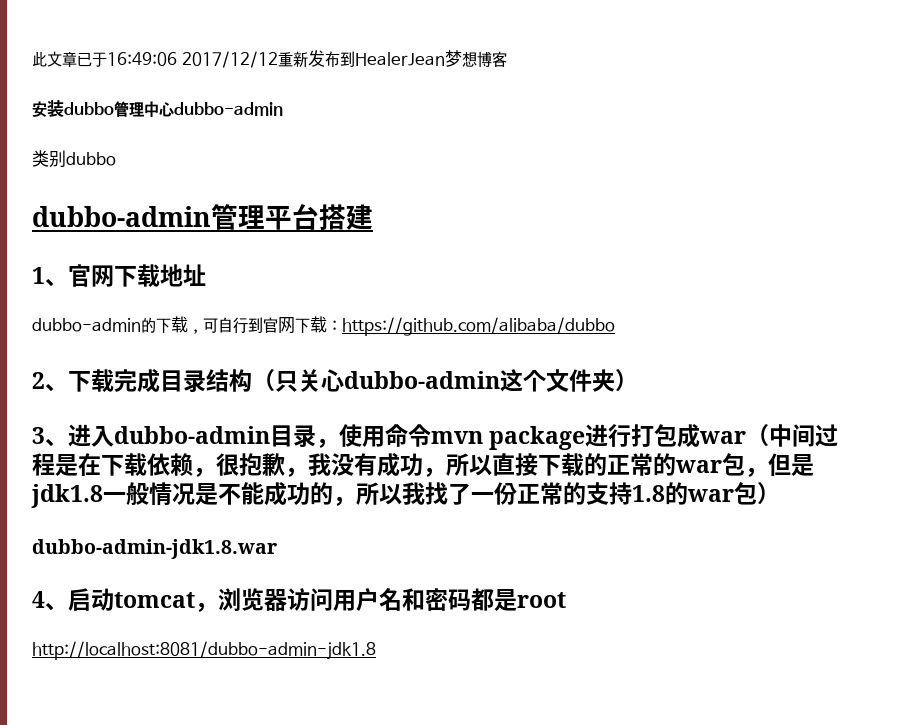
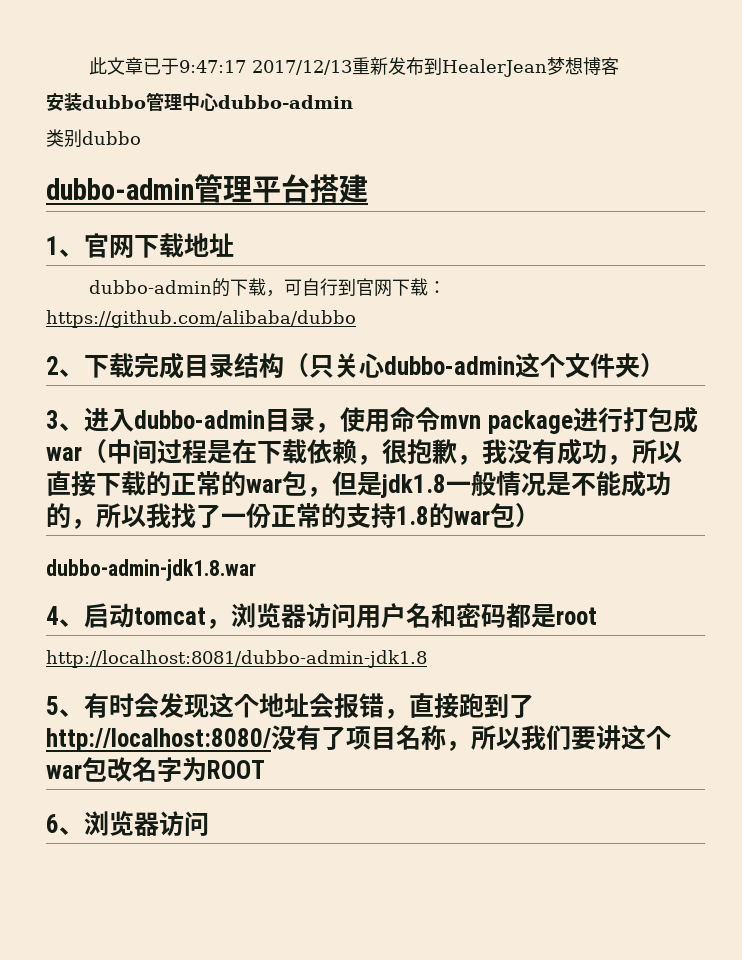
[107,51,278,68] 16:49:06 2017/12/12 -> [179,60,353,75] 9:47:17 2017/12/13
(376, 650) none -> [46,693,534,719] [46,725,671,752] [46,757,265,782] [46,811,209,836] // 5、有时会发现这个地址会报错，直接跑到了http://localhost:8080/没有了项目名称，所以我们要讲这个war包改名字为ROOT // 6、浏览器访问

